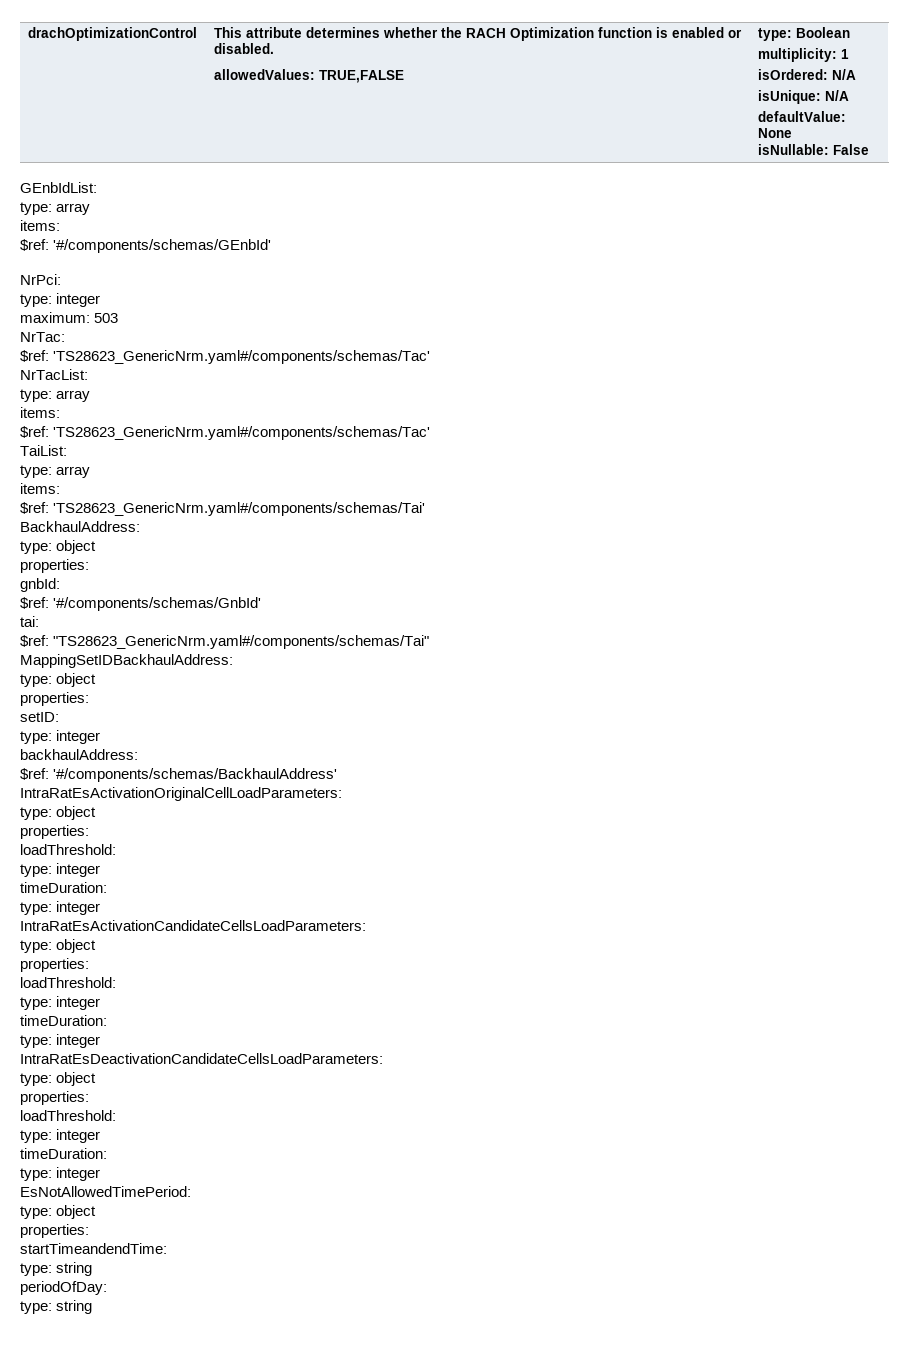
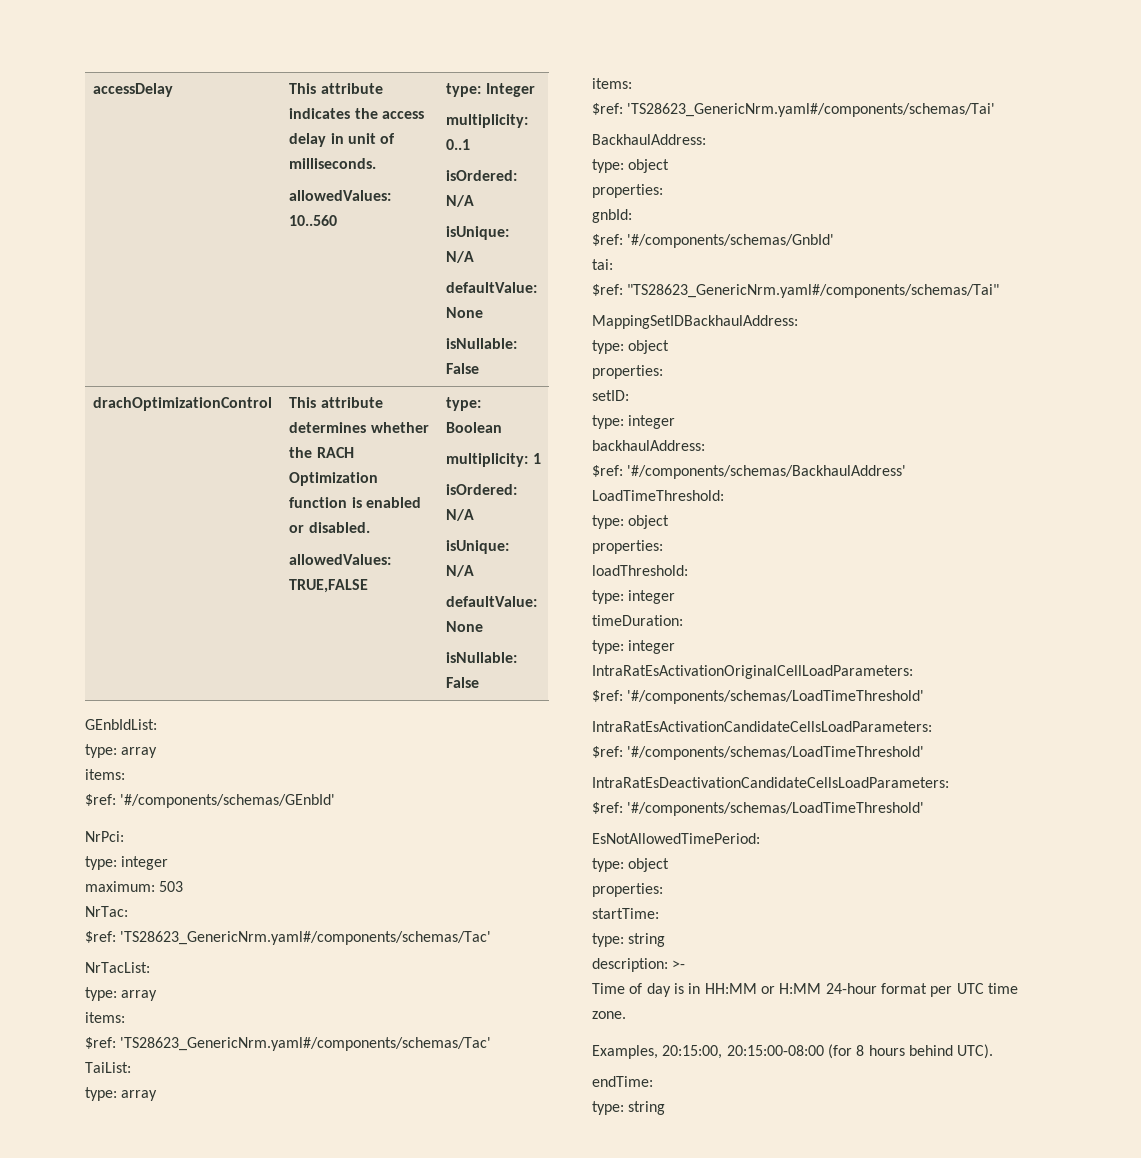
(28, 34) none -> [93,83,174,97] [289,83,383,94] [289,108,424,119] [289,133,396,147] [289,158,377,169] [289,190,392,201] [289,215,338,226] [446,83,535,97] [446,114,529,128] [446,139,471,150] [446,170,518,181] [446,195,475,207] [446,226,510,240] [446,251,475,263] [446,282,538,293] [446,307,484,318] [446,338,518,349] [446,363,480,374] accessDelay | This attribute indicates the access delay in unit of milliseconds. // allowedValues: 10..560 | type: Integer // multiplicity: 0..1 // isOrdered: N/A // isUnique: N/A // defaultValue: None // isNullable: False //
[20,787,342,801] [20,806,97,820] [20,825,89,839] [20,844,116,855] [20,863,101,877] [20,882,107,893] [20,901,101,915] [20,920,366,931] [20,939,97,953] [20,958,89,972] [20,977,116,988] [20,996,101,1010] [20,1015,107,1026] [20,1034,101,1048] [20,1053,383,1064] [20,1072,97,1086] [20,1091,89,1105] [20,1110,116,1121] [20,1129,101,1143] [20,1148,107,1159] [20,1167,101,1181] IntraRatEsActivationOriginalCellLoadParameters: // type: object // properties: // loadThreshold: // type: integer // timeDuration: // type: integer // IntraRatEsActivationCandidateCellsLoadParameters: // type: object // properties: // loadThreshold: // type: integer // timeDuration: // type: integer // IntraRatEsDeactivationCandidateCellsLoadParameters: // type: object // properties: // loadThreshold: // type: integer // timeDuration: // type: integer -> [592,490,724,501] [592,515,670,529] [592,540,663,554] [592,565,688,576] [592,590,676,604] [592,615,683,626] [592,640,676,654] [592,665,913,679] [592,690,925,704] [592,721,932,732] [592,746,925,760] [592,777,949,788] [592,802,925,816] LoadTimeThreshold: // type: object // properties: // loadThreshold: // type: integer // timeDuration: // type: integer // IntraRatEsActivationOriginalCellLoadParameters: // $ref: '#/components/schemas/LoadTimeThreshold' // IntraRatEsActivationCandidateCellsLoadParameters: // $ref: '#/components/schemas/LoadTimeThreshold' // IntraRatEsDeactivationCandidateCellsLoadParameters: // $ref: '#/components/schemas/LoadTimeThreshold'
[20,1243,167,1254] startTimeandendTime: -> [592,908,659,919] startTime:
[20,1281,107,1295] periodOfDay: -> [592,958,686,972] [592,983,1018,997] [592,1011,626,1019] [592,1044,994,1059] [592,1076,653,1087] description: >- // Time of day is in HH:MM or H:MM 24-hour format per UTC time zone. // Examples, 20:15:00, 20:15:00-08:00 (for 8 hours behind UTC). // endTime:

